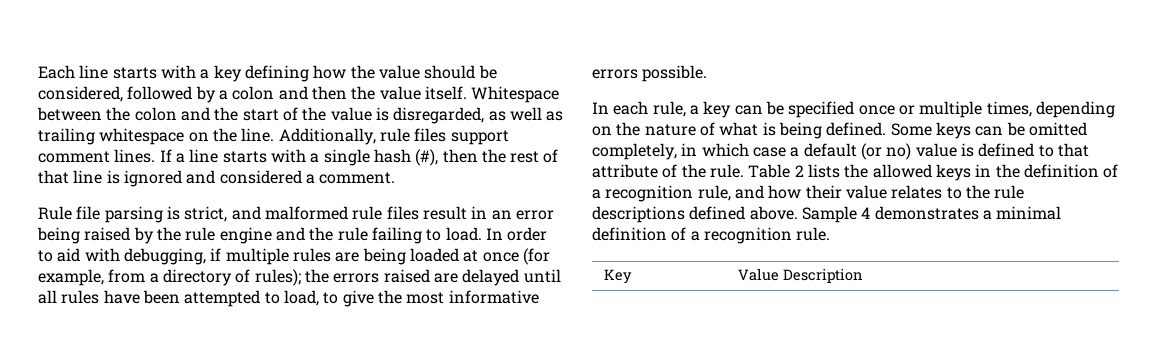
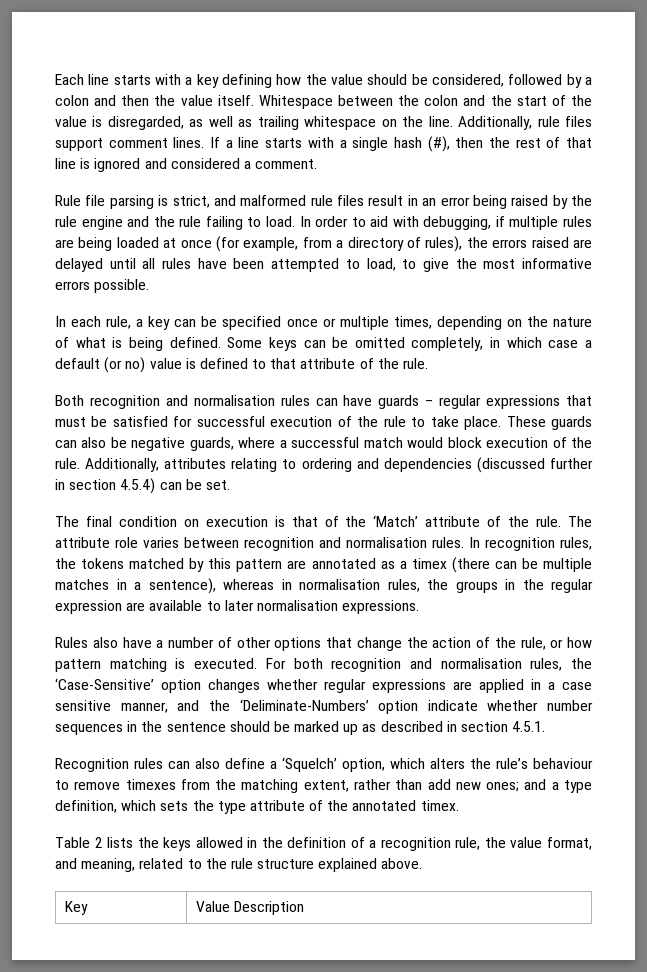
[254,269,301,286] rules); -> [425,236,463,252] rules),
(744, 171) none -> [55,395,593,409] [55,416,592,430] [55,437,592,451] [55,457,594,473] [55,478,230,494] [55,515,593,527] [55,537,592,551] [55,557,592,573] [55,578,593,594] [55,600,420,614] [55,637,592,651] [55,658,592,672] [55,678,592,693] [55,699,593,714] [55,721,546,735] [55,757,593,772] [55,779,592,793] [55,800,459,814] // Both recognition and normalisation rules can have guards – regular expressions that must be satisfied for successful execution of the rule to take place. These guards can also be negative guards, where a successful match would block execution of the rule. Additionally, attributes relating to ordering and dependencies (discussed further in section 4.5.4) can be set. // The final condition on execution is that of the ‘Match’ attribute of the rule. The attribute role varies between recognition and normalisation rules. In recognition rules, the tokens matched by this pattern are annotated as a timex (there can be multiple matches in a sentence), whereas in normalisation rules, the groups in the regular expression are available to later normalisation expressions. // Rules also have a number of other options that change the action of the rule, or how pattern matching is executed. For both recognition and normalisation rules, the ‘Case-Sensitive’ option changes whether regular expressions are applied in a case sensitive manner, and the ‘Deliminate-Numbers’ option indicate whether number sequences in the sentence should be marked up as described in section 4.5.1. // Recognition rules can also define a ‘Squelch’ option, which alters the rule’s behaviour to remove timexes from the matching extent, rather than add new ones; and a type definition, which sets the type attribute of the annotated timex. //
[872,164,971,181] allowed keys -> [163,837,243,851] keys allowed
[734,185,943,199] and how their value relates -> [484,837,593,850] [55,858,184,872] the value format, and meaning, related
[592,206,746,223] descriptions defined -> [257,858,378,872] structure explained
[801,206,1062,223] [592,227,831,244] Sample 4 demonstrates a minimal definition of a recognition rule. -> (423, 863) none

